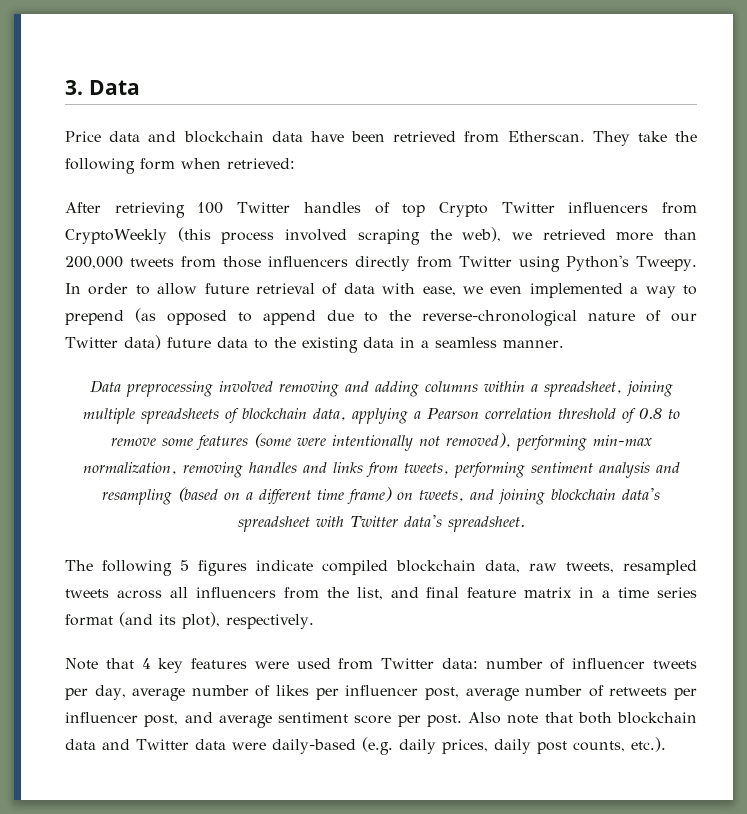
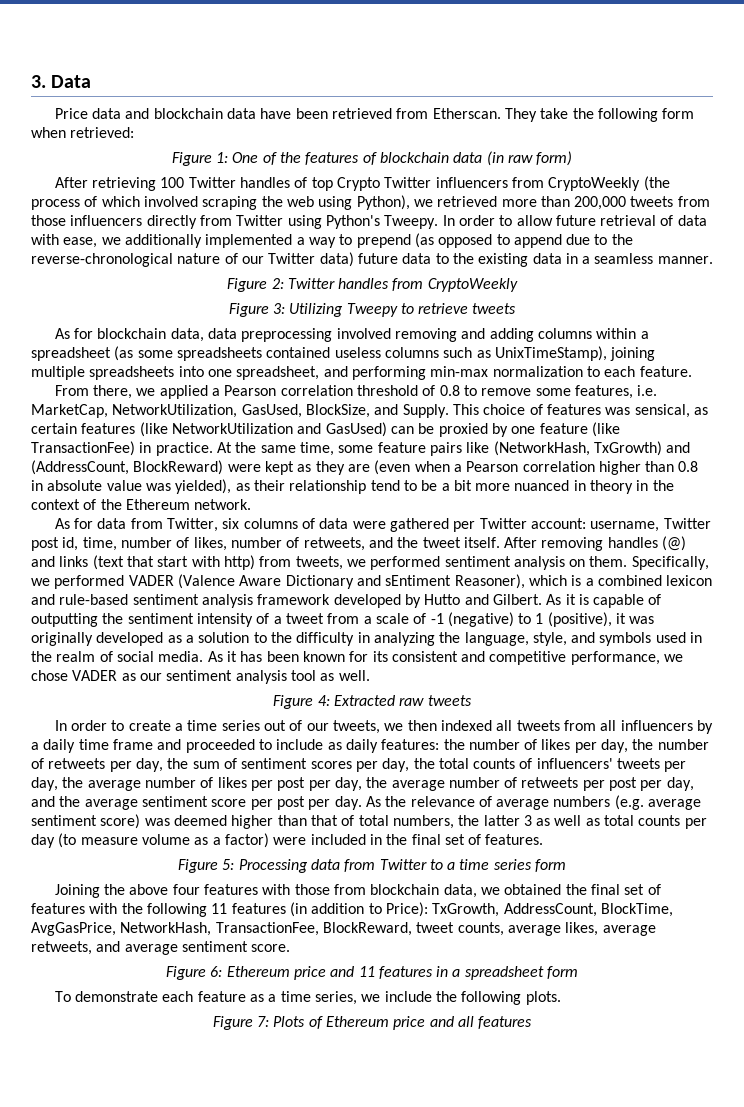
(295, 163) none -> [171,151,573,166] // Figure 1: One of the features of blockchain data (in raw form)
[177,227,502,245] (this process involved scraping the web), -> [643,176,670,191] [31,195,410,210] (the process of which involved scraping the web using Python),
[490,286,523,294] even -> [124,234,202,248] additionally
[89,380,121,393] Data -> [227,278,518,292] [228,303,517,317] [54,328,238,342] Figure 2: Twitter handles from CryptoWeekly // Figure 3: Utilizing Tweepy to retrieve tweets // As for blockchain data, data
[543,381,673,397] [82,408,408,424] spreadsheet, joining multiple spreadsheets of blockchain data, applying -> [31,346,656,361] [31,366,692,380] [54,385,208,399] spreadsheet (as some spreadsheets contained useless columns such as UnixTimeStamp), joining multiple spreadsheets into one spreadsheet, and performing min-max normalization to each feature. // From there, we applied
[195,433,652,451] [82,462,177,475] features (some were intentionally not removed), performing min-max normalization, -> [574,385,658,399] [31,404,708,418] [31,422,620,437] [31,441,691,456] [31,460,699,475] [31,479,674,494] [31,499,252,510] [54,518,711,532] [31,537,538,551] features, i.e. MarketCap, NetworkUtilization, GasUsed, BlockSize, and Supply. This choice of features was sensical, as certain features (like NetworkUtilization and GasUsed) can be proxied by one feature (like TransactionFee) in practice. At the same time, some feature pairs like (NetworkHash, TxGrowth) and (AddressCount, BlockReward) were kept as they are (even when a Pearson correlation higher than 0.8 in absolute value was yielded), as their relationship tend to be a bit more nuanced in theory in the context of the Ethereum network. // As for data from Twitter, six columns of data were gathered per Twitter account: username, Twitter post id, time, number of likes, number of retweets, and the tweet itself. After
(297, 467) none -> [662,536,687,551] (@)
[365,462,680,478] [102,487,660,505] [237,515,525,532] [65,560,697,576] [65,587,698,600] [65,612,314,629] [65,658,646,673] from tweets, performing sentiment analysis and resampling (based on a different time frame) on tweets, and joining blockchain data's spreadsheet with Twitter data's spreadsheet. // The following 5 figures indicate compiled blockchain data, raw tweets, resampled tweets across all influencers from the list, and final feature matrix in a time series format (and its plot), respectively. // Note that 4 key features were used from Twitter data: number of influencer -> [92,555,709,570] [31,574,713,589] [31,594,662,608] [31,612,655,627] [31,632,703,646] [31,651,684,665] [31,670,370,684] [273,695,472,709] [54,720,713,734] [31,739,709,753] [31,758,613,772] (text that start with http) from tweets, we performed sentiment analysis on them. Specifically, we performed VADER (Valence Aware Dictionary and sEntiment Reasoner), which is a combined lexicon and rule-based sentiment analysis framework developed by Hutto and Gilbert. As it is capable of outputting the sentiment intensity of a tweet from a scale of -1 (negative) to 1 (positive), it was originally developed as a solution to the difficulty in analyzing the language, style, and symbols used in the realm of social media. As it has been known for its consistent and competitive performance, we chose VADER as our sentiment analysis tool as well. // Figure 4: Extracted raw tweets // In order to create a time series out of our tweets, we then indexed all tweets from all influencers by a daily time frame and proceeded to include as daily features: the number of likes per day, the number of retweets per day, the sum of sentiment scores per day, the total counts of influencers'
(126, 692) none -> [62,777,84,788] the
[345,685,459,700] influencer post, -> [277,777,388,791] post per day, the
[65,712,697,728] [65,737,666,755] influencer post, and average sentiment score per post. Also note that both blockchain data and Twitter data were daily-based (e.g. daily prices, daily post counts, etc.). -> [609,777,694,791] [31,795,702,810] [31,814,707,829] [31,833,544,848] [177,859,567,873] [54,884,661,898] [31,902,673,917] [31,922,656,936] [31,941,291,955] [165,966,579,980] [54,991,561,1005] [212,1016,533,1030] post per day, and the average sentiment score per post per day. As the relevance of average numbers (e.g. average sentiment score) was deemed higher than that of total numbers, the latter 3 as well as total counts per day (to measure volume as a factor) were included in the final set of features. // Figure 5: Processing data from Twitter to a time series form // Joining the above four features with those from blockchain data, we obtained the final set of features with the following 11 features (in addition to Price): TxGrowth, AddressCount, BlockTime, AvgGasPrice, NetworkHash, TransactionFee, BlockReward, tweet counts, average likes, average retweets, and average sentiment score. // Figure 6: Ethereum price and 11 features in a spreadsheet form // To demonstrate each feature as a time series, we include the following plots. // Figure 7: Plots of Ethereum price and all features

